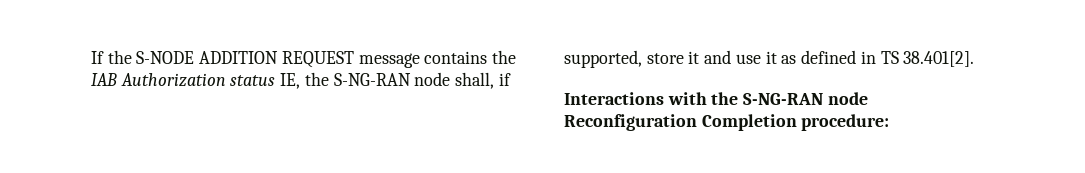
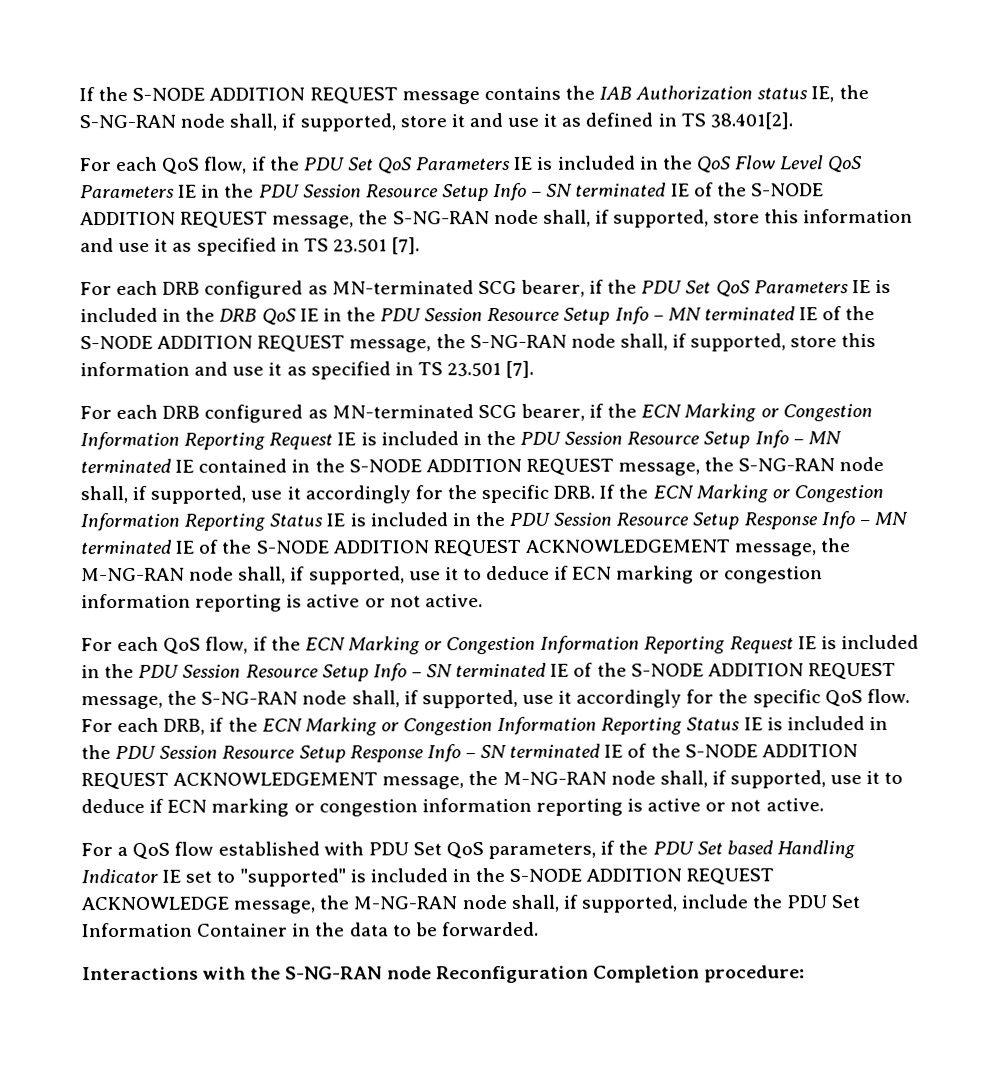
(975, 59) none -> [80,155,863,174] [80,182,824,202] [80,208,914,229] [80,237,421,256] [80,279,891,299] [80,306,876,325] [80,333,877,353] [80,360,535,380] [80,403,873,423] [80,430,842,451] [80,456,885,476] [80,484,884,504] [80,511,908,532] [81,538,852,557] [81,565,823,585] [81,593,483,612] [81,634,919,655] [81,662,896,682] [81,688,910,710] [81,716,888,736] [81,743,858,763] [81,770,904,790] [81,797,824,817] [81,840,855,860] [81,867,775,887] [81,894,861,914] [82,921,539,938] // For each QoS flow, if the PDU Set QoS Parameters IE is included in the QoS Flow Level QoS Parameters IE in the PDU Session Resource Setup Info – SN terminated IE of the S-NODE ADDITION REQUEST message, the S-NG-RAN node shall, if supported, store this information and use it as specified in TS 23.501 [7]. // For each DRB configured as MN-terminated SCG bearer, if the PDU Set QoS Parameters IE is included in the DRB QoS IE in the PDU Session Resource Setup Info – MN terminated IE of the S-NODE ADDITION REQUEST message, the S-NG-RAN node shall, if supported, store this information and use it as specified in TS 23.501 [7]. // For each DRB configured as MN-terminated SCG bearer, if the ECN Marking or Congestion Information Reporting Request IE is included in the PDU Session Resource Setup Info – MN terminated IE contained in the S-NODE ADDITION REQUEST message, the S-NG-RAN node shall, if supported, use it accordingly for the specific DRB. If the ECN Marking or Congestion Information Reporting Status IE is included in the PDU Session Resource Setup Response Info – MN terminated IE of the S-NODE ADDITION REQUEST ACKNOWLEDGEMENT message, the M-NG-RAN node shall, if supported, use it to deduce if ECN marking or congestion information reporting is active or not active. // For each QoS flow, if the ECN Marking or Congestion Information Reporting Request IE is included in the PDU Session Resource Setup Info – SN terminated IE of the S-NODE ADDITION REQUEST message, the S-NG-RAN node shall, if supported, use it accordingly for the specific QoS flow. For each DRB, if the ECN Marking or Congestion Information Reporting Status IE is included in the PDU Session Resource Setup Response Info – SN terminated IE of the S-NODE ADDITION REQUEST ACKNOWLEDGEMENT message, the M-NG-RAN node shall, if supported, use it to deduce if ECN marking or congestion information reporting is active or not active. // For a QoS flow established with PDU Set QoS parameters, if the PDU Set based Handling Indicator IE set to "supported" is included in the S-NODE ADDITION REQUEST ACKNOWLEDGE message, the M-NG-RAN node shall, if supported, include the PDU Set Information Container in the data to be forwarded.

